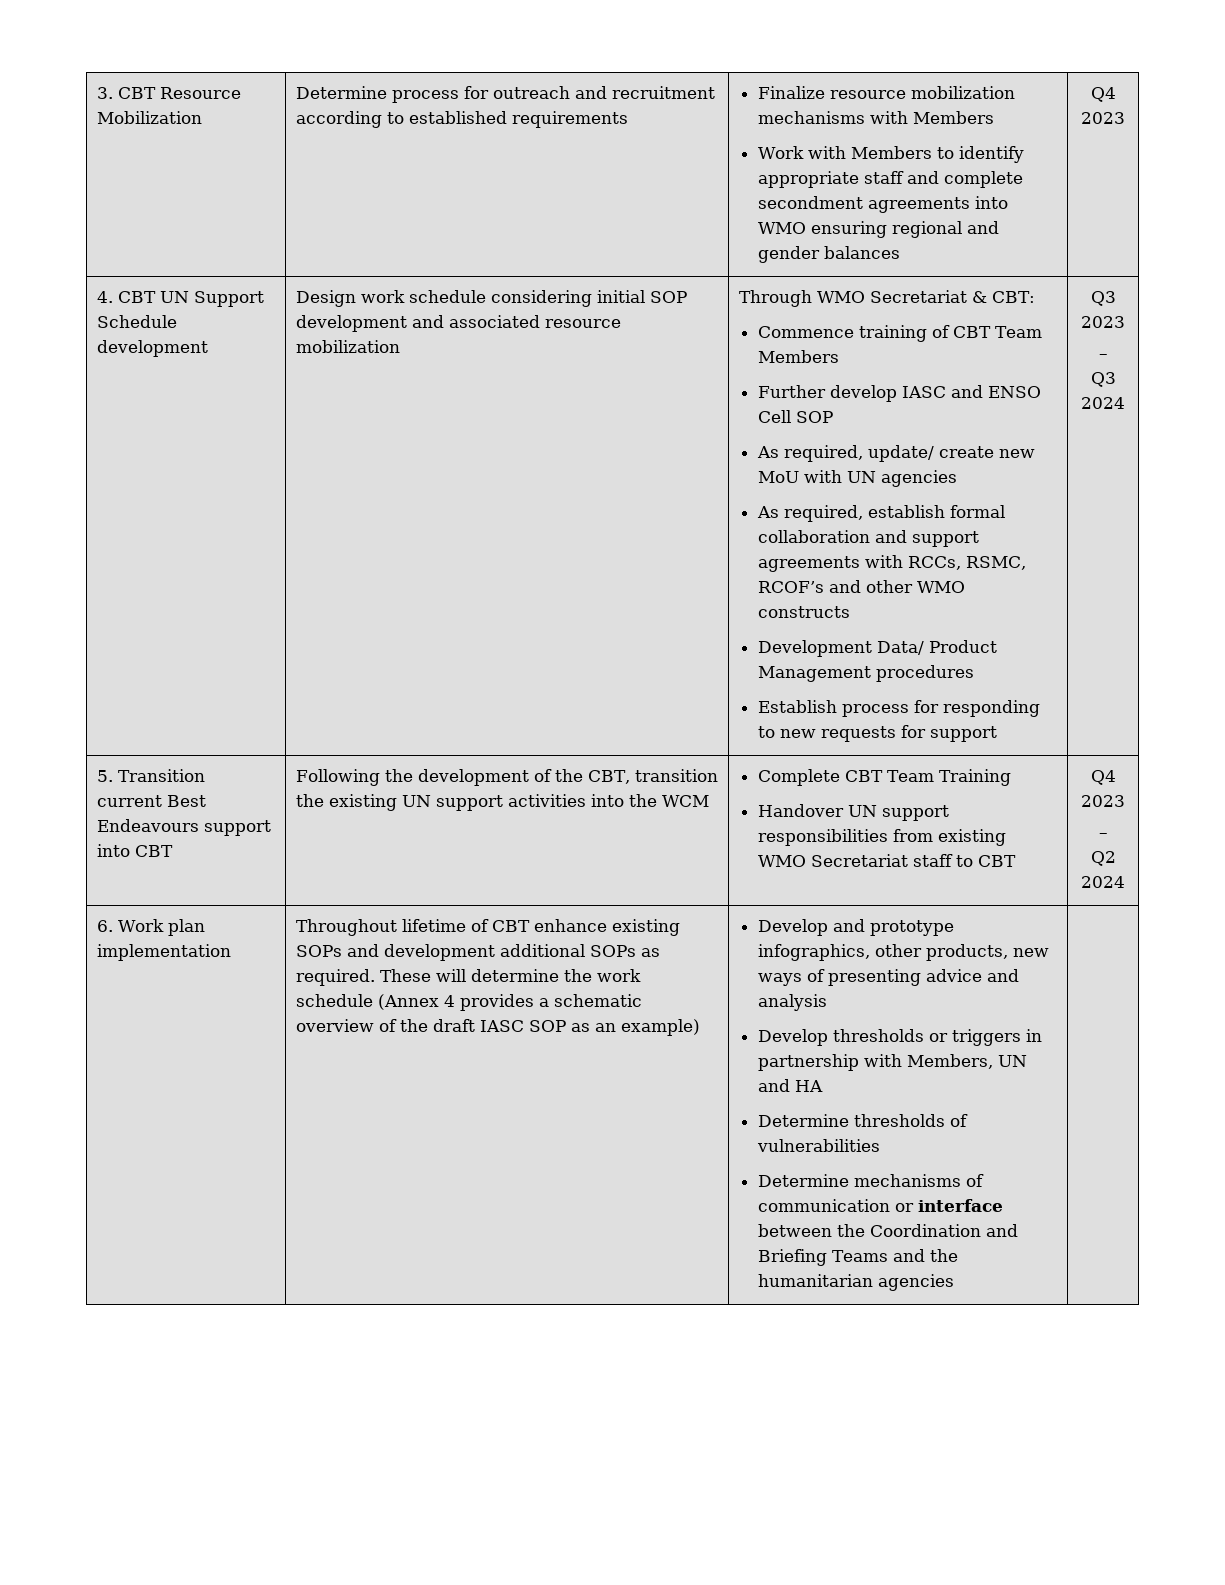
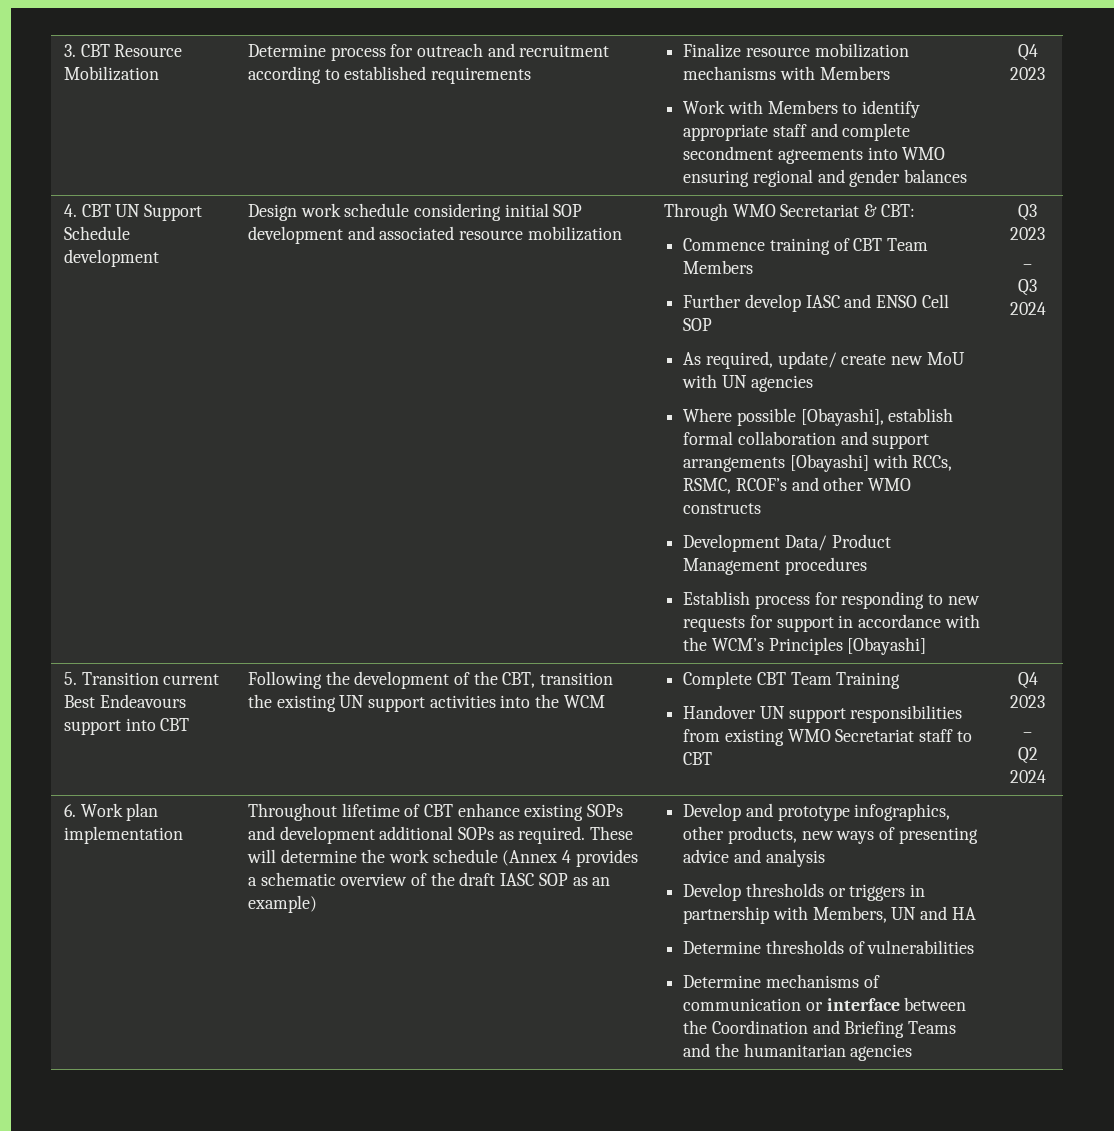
[756,505,863,522] As required, -> [683,408,884,426] Where possible [Obayashi],
[757,556,860,572] agreements -> [683,454,869,472] arrangements [Obayashi]
(997, 734) none -> [838,614,980,628] [683,637,927,655] in accordance with the WCM’s Principles [Obayashi]

